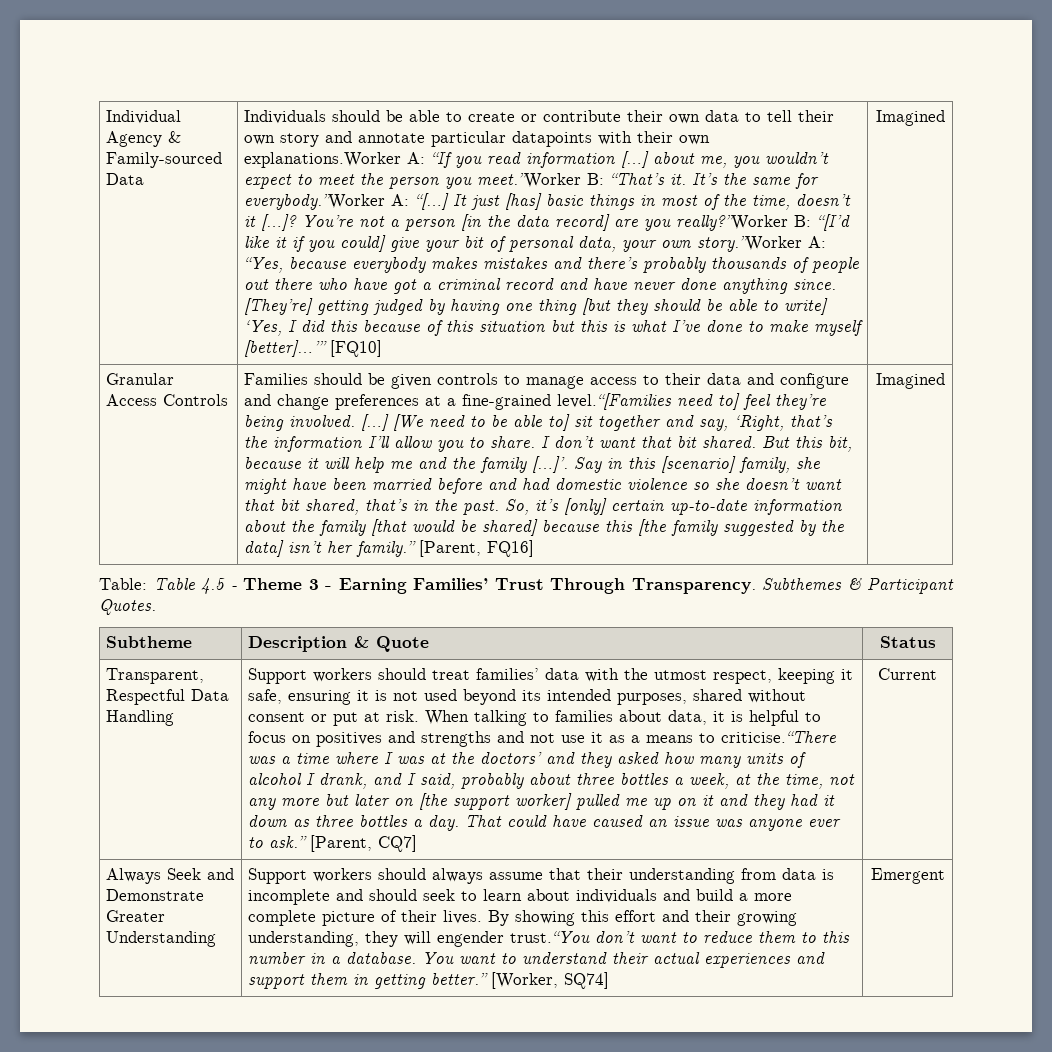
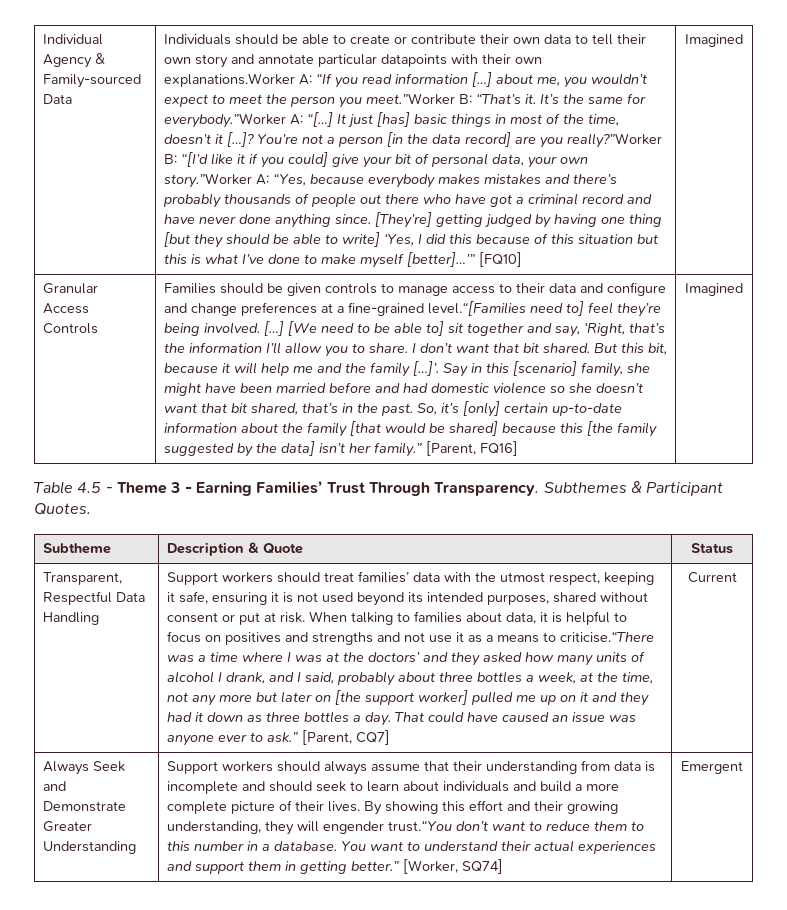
[99,578,147,590] Table: -> (743, 289) none

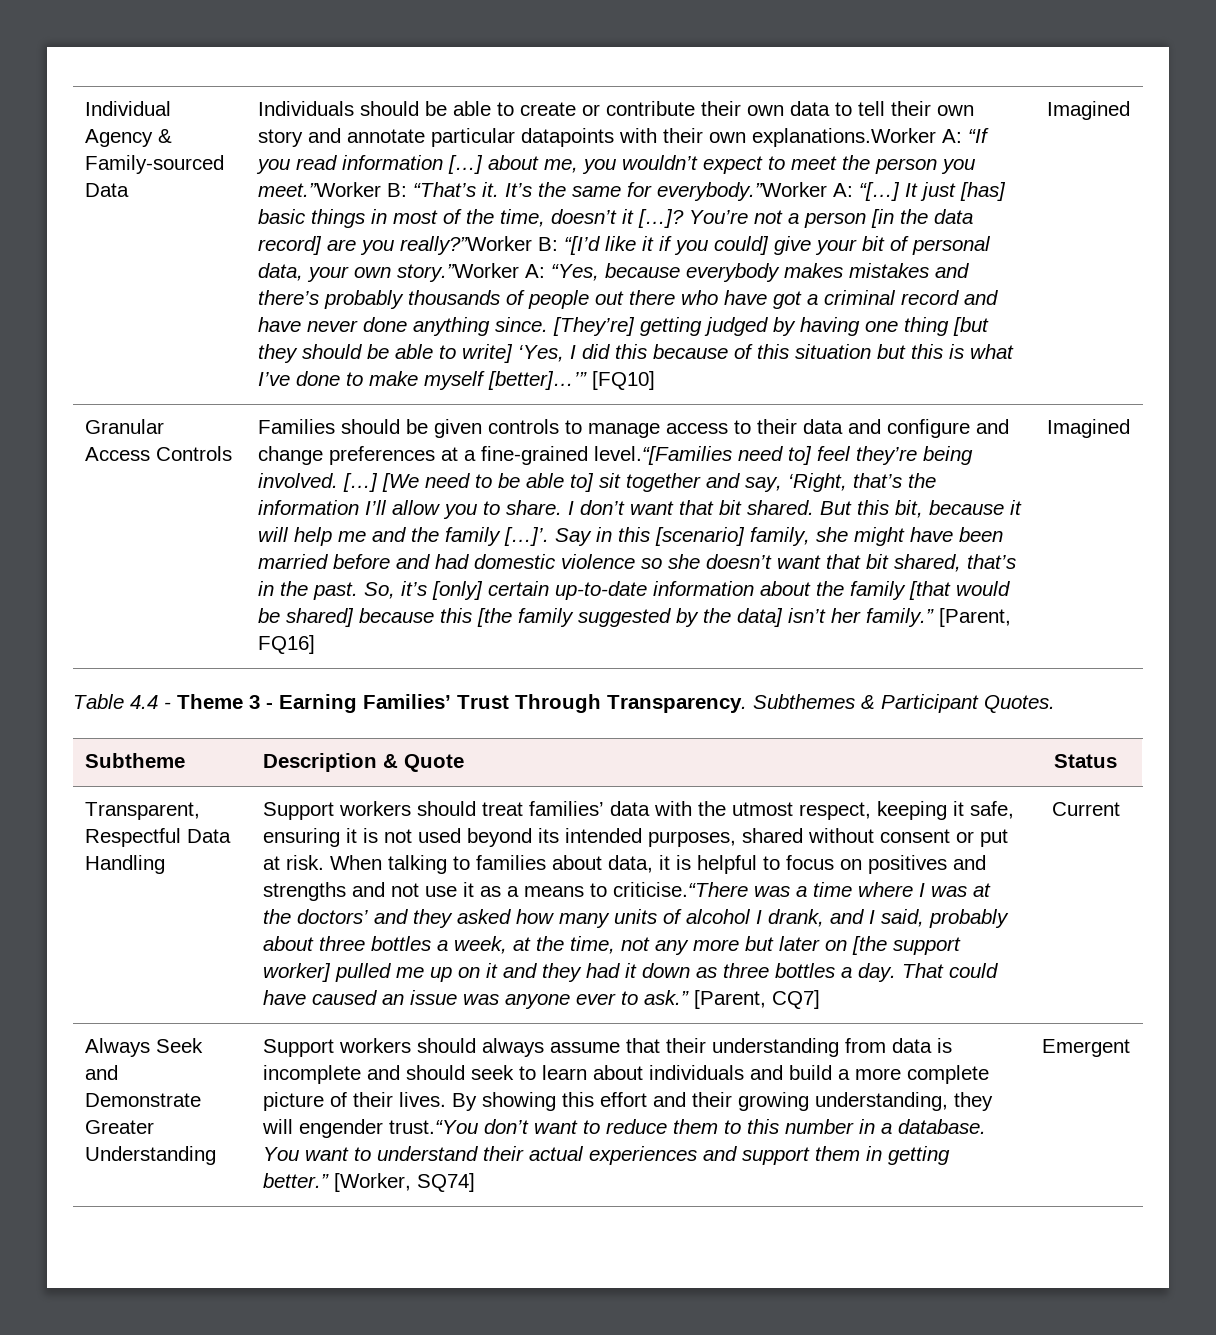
[77,482,102,493] 4.5 -> [130,695,158,709] 4.4

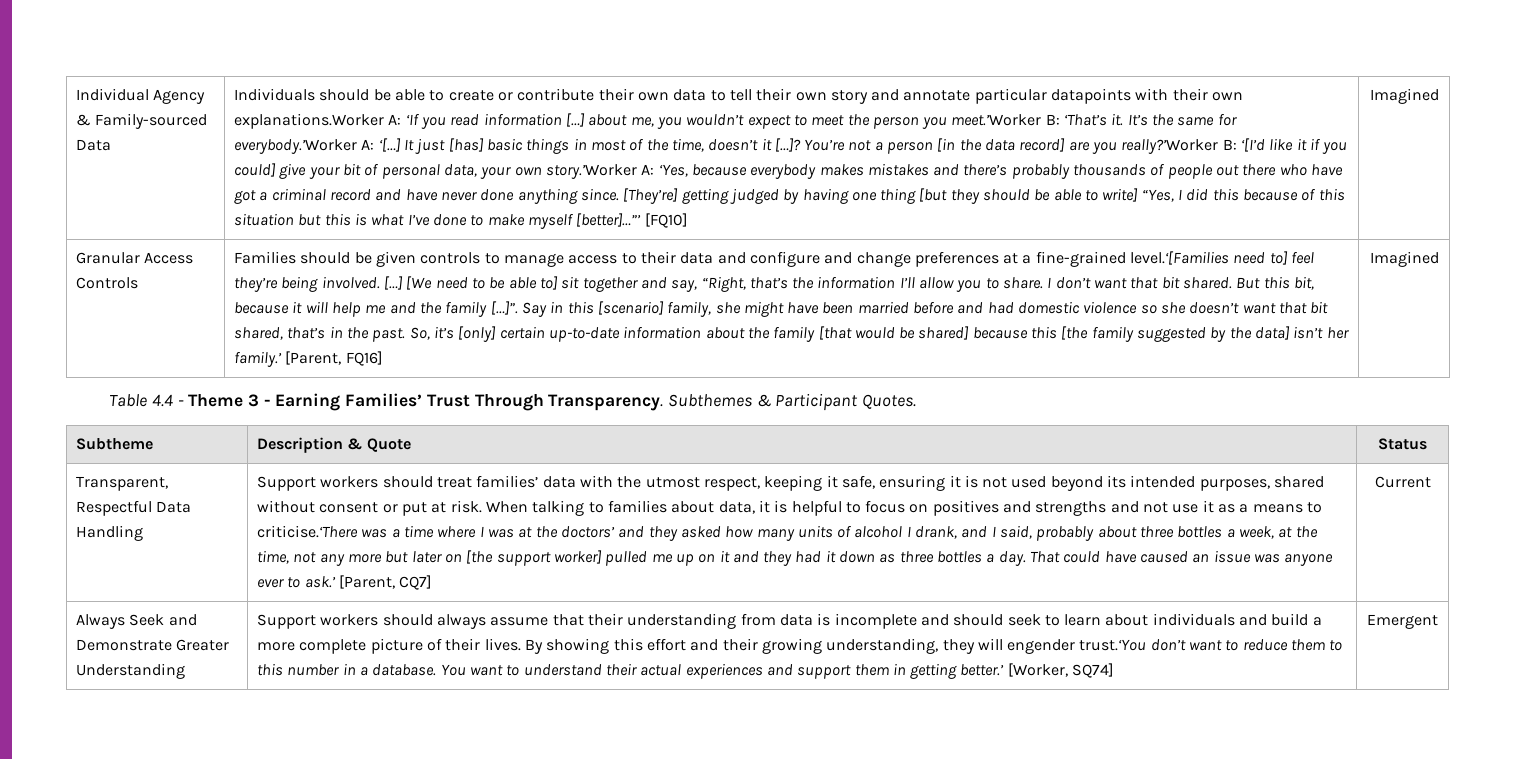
[968,128,990,143] “If -> [405,113,419,125] ‘If
[258,182,477,197] meet.”Worker B: “That’s -> [951,114,1108,126] meet.’Worker B: ‘That’s
[657,182,901,201] everybody.”Worker A: “[…] -> [234,138,401,154] everybody.’Worker A: ‘[…]
[400,236,601,255] really?”Worker B: “[I’d -> [1121,138,1266,154] really?’Worker B: ‘[I’d
[397,263,600,282] story.”Worker A: “Yes, -> [545,164,688,179] story.’Worker A: ‘Yes,
[518,345,565,362] ‘Yes, -> [1141,189,1174,202] “Yes,
[488,371,588,390] [better]…’” -> [576,213,642,227] [better]…”’
[594,446,733,465] level.“[Families -> [1130,251,1230,265] level.‘[Families
[788,473,848,492] ‘Right, -> [701,276,746,292] “Right,
[504,527,550,546] […]’. -> [490,301,518,315] […]”.
[866,608,935,627] family.” -> [234,351,283,367] family.’
[613,882,749,897] criticise.“There -> [257,525,359,538] criticise.‘There
[644,990,690,1005] ask.” -> [304,576,336,588] ask.’
[389,1120,479,1134] trust.“You -> [1079,639,1147,651] trust.‘You
[263,1173,330,1188] better.” -> [960,664,1005,676] better.’

